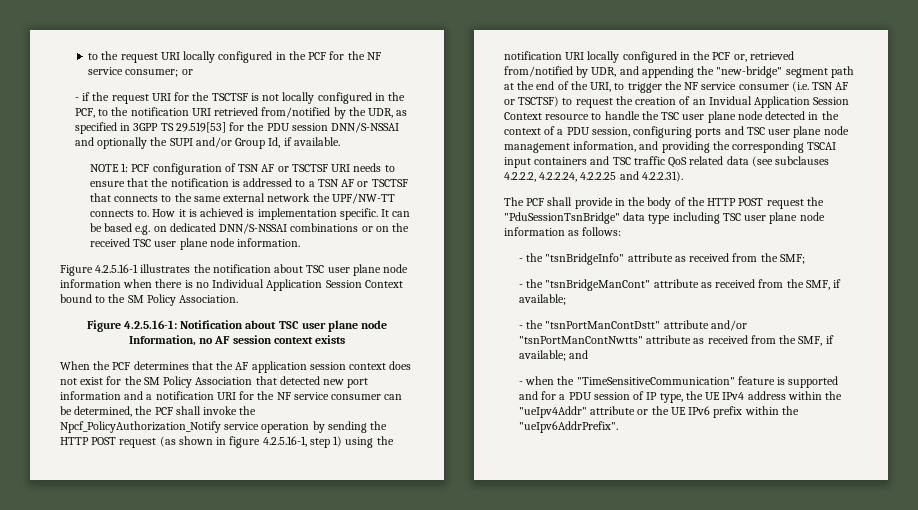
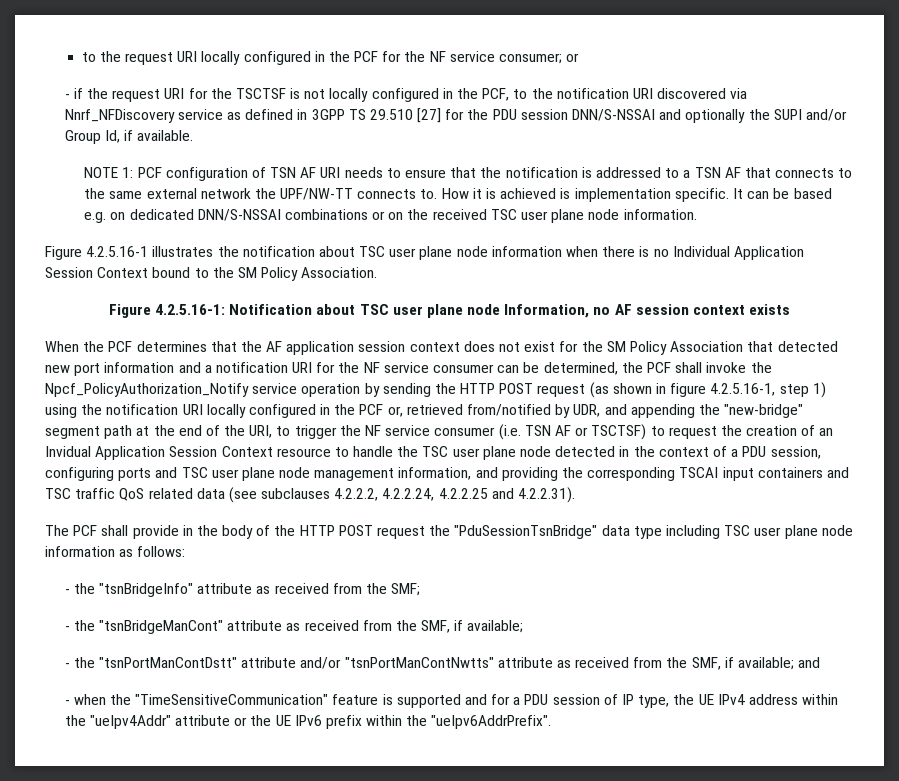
[214,107,408,119] [74,122,117,134] retrieved from/notified by the UDR, as specified -> [657,88,748,99] [64,109,294,123] discovered via Nnrf_NFDiscovery service as defined
[175,122,226,133] 29.519[53] -> [369,108,442,123] 29.510 [27]
[277,164,328,172] or TSCTSF -> (317, 172) none
[357,179,408,187] or TSCTSF -> (741, 172) none

